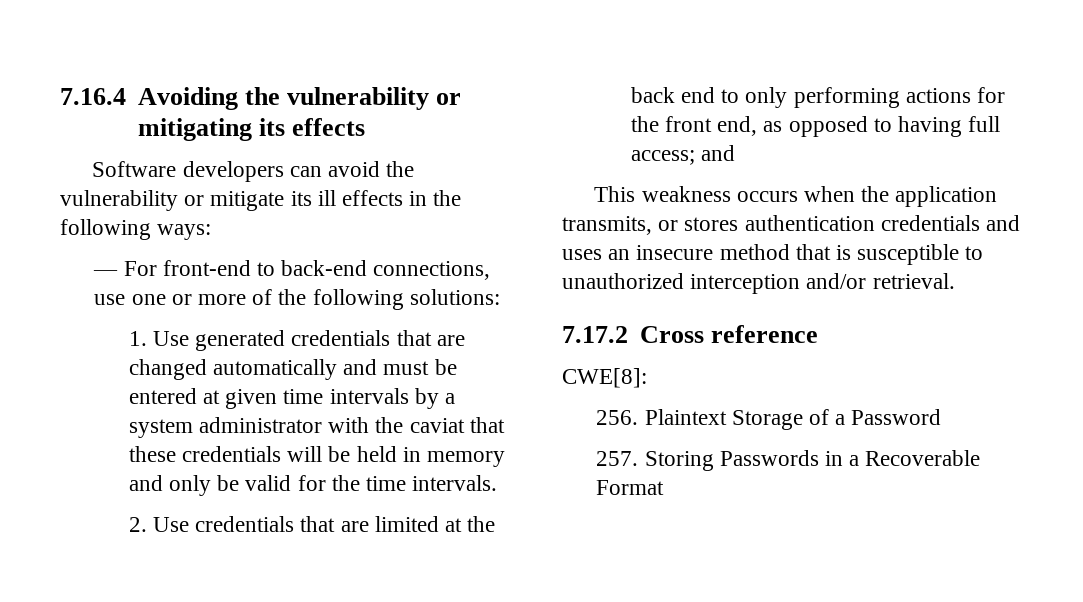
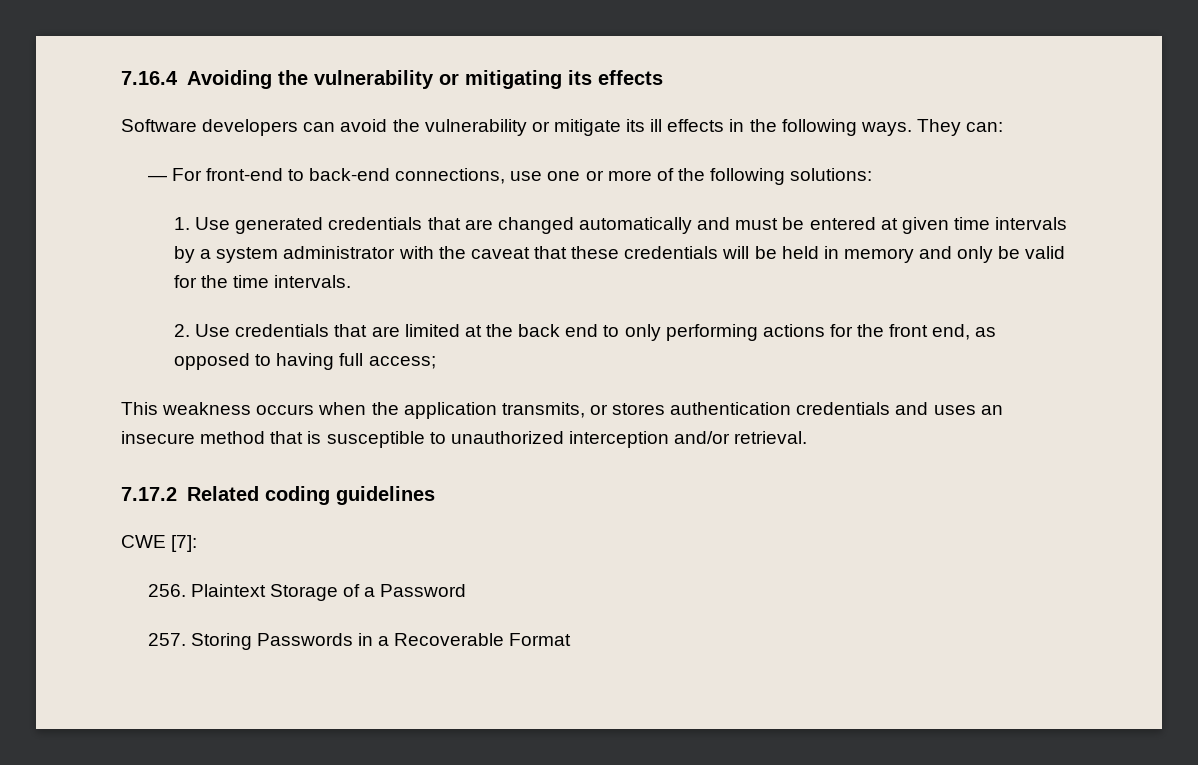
[157,224,212,240] ways: -> [860,119,1004,136] ways. They can:
[409,418,465,433] caviat -> [470,247,530,259] caveat
[700,145,735,161] and -> (436, 362) none
[639,325,818,343] [562,368,647,388] Cross reference // CWE[8]: -> [186,486,435,505] [121,535,198,552] Related coding guidelines // CWE [7]:

